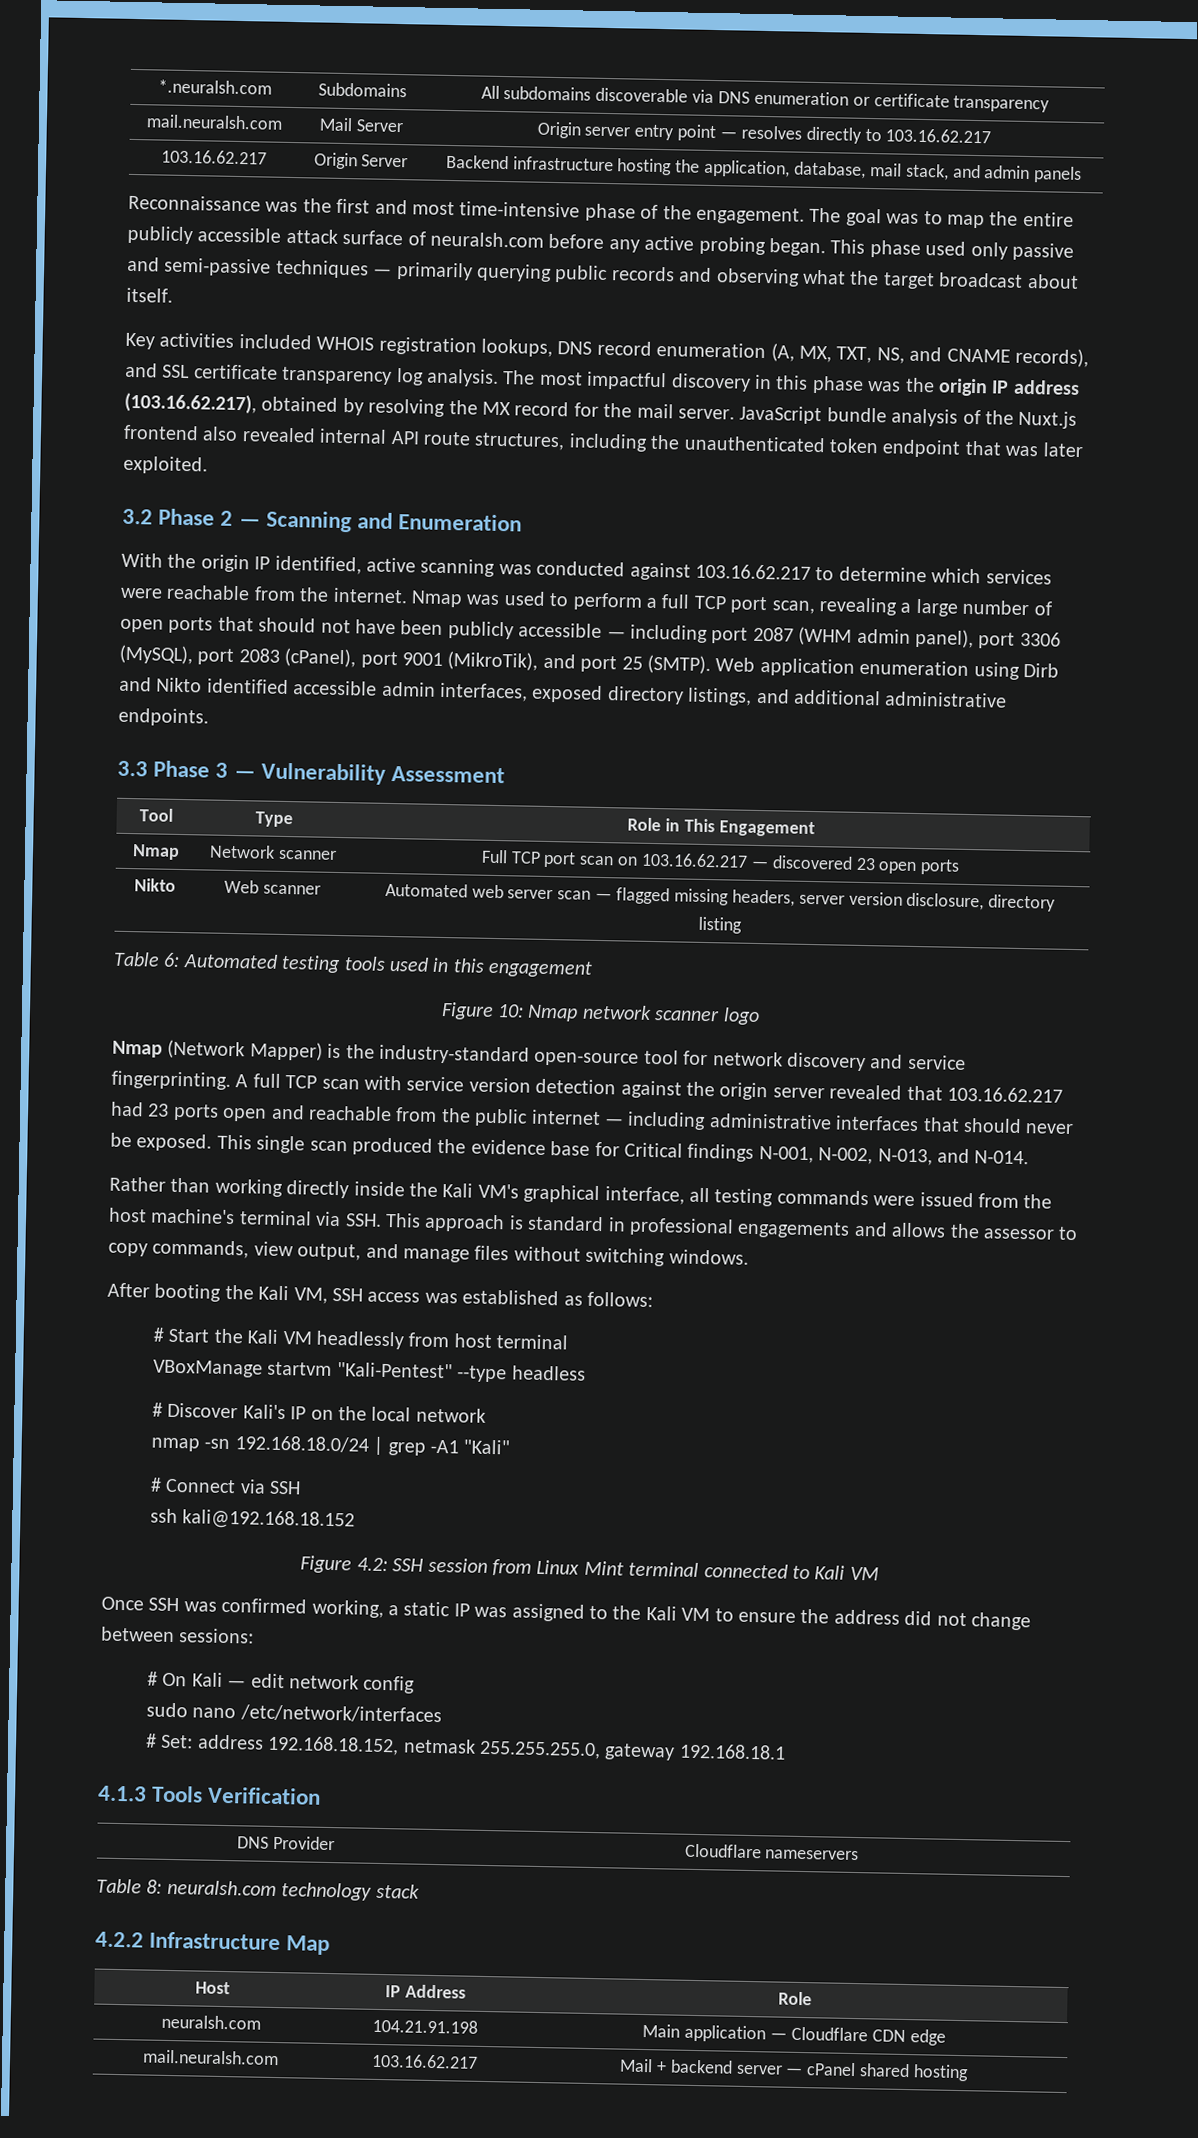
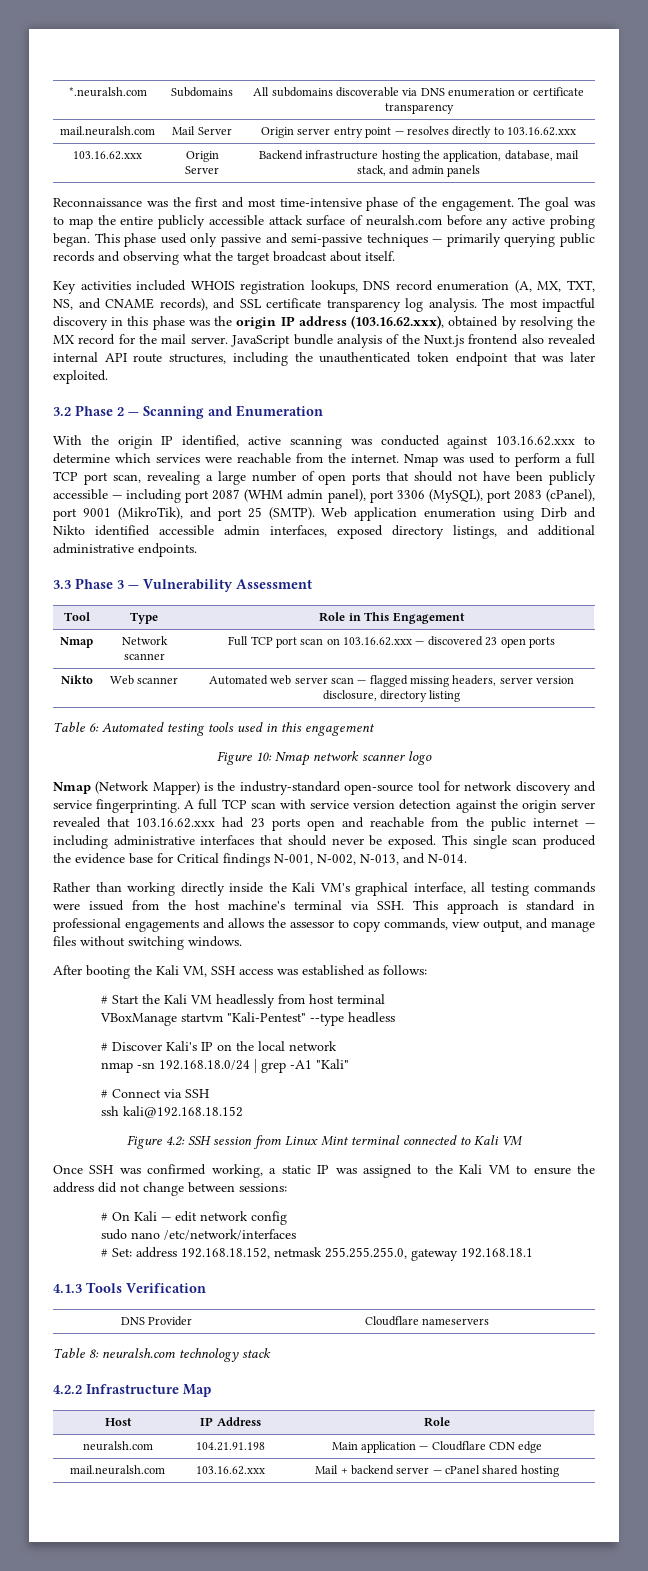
[885,128,992,144] [160,149,267,165] 103.16.62.217 // 103.16.62.217 -> [507,127,576,136] [73,151,142,160] 103.16.62.xxx // 103.16.62.xxx
[124,392,257,415] (103.16.62.217), -> [351,315,445,329] (103.16.62.xxx),
[694,563,811,580] 103.16.62.217 -> [496,436,576,446] 103.16.62.xxx
[641,852,749,868] 103.16.62.217 -> [343,637,412,646] 103.16.62.xxx
[946,1086,1063,1103] 103.16.62.217 -> [136,818,216,828] 103.16.62.xxx
[370,2053,478,2069] 103.16.62.217 -> [196,1466,265,1475] 103.16.62.xxx

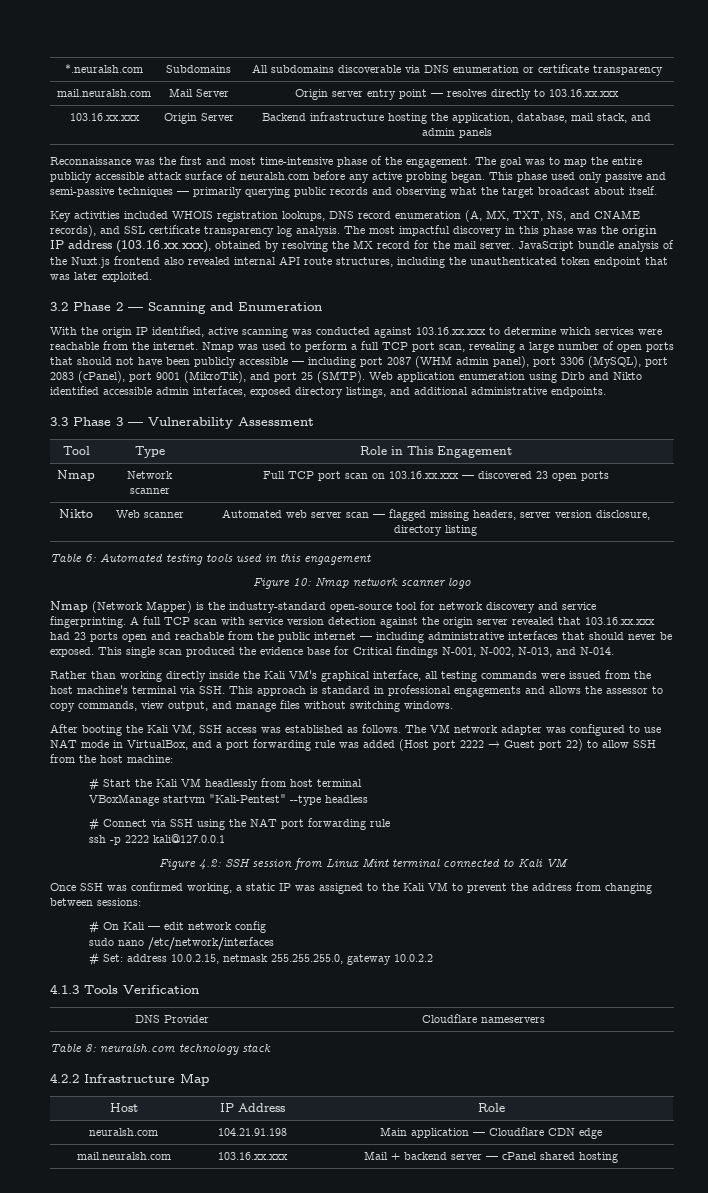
[507,127,576,136] [73,151,142,160] 103.16.62.xxx // 103.16.62.xxx -> [549,89,619,97] [69,113,140,121] 103.16.xx.xxx // 103.16.xx.xxx
[351,315,445,329] (103.16.62.xxx), -> [116,240,211,253] (103.16.xx.xxx),
[496,436,576,446] 103.16.62.xxx -> [416,327,486,335] 103.16.xx.xxx
[343,637,412,646] 103.16.62.xxx -> [388,471,459,479] 103.16.xx.xxx
[136,818,216,828] 103.16.62.xxx -> [585,617,655,625] 103.16.xx.xxx
[383,965,427,975] follows: -> [362,724,661,736] [50,739,656,751] [50,754,173,763] follows. The VM network adapter was configured to use NAT mode in VirtualBox, and a port forwarding rule was added (Host port 2222 → Guest port 22) to allow SSH from the host machine:
[111,1041,337,1051] [100,1059,349,1073] [100,1089,209,1098] [100,1106,243,1118] Discover Kali's IP on the local network // nmap -sn 192.168.18.0/24 | grep -A1 "Kali" // # Connect via SSH // ssh kali@192.168.18.152 -> [102,818,390,830] [88,834,225,845] Connect via SSH using the NAT port forwarding rule // ssh -p 2222 kali@127.0.0.1
[533,1167,571,1175] ensure -> [467,883,507,893] prevent
[98,1182,184,1196] did not change -> [576,882,652,894] from changing
[180,1247,270,1259] 192.168.18.152, -> [170,954,219,964] 10.0.2.15,
[460,1248,533,1258] 192.168.18.1 -> [393,954,433,962] 10.0.2.2
[196,1466,265,1475] 103.16.62.xxx -> [218,1152,288,1160] 103.16.xx.xxx

